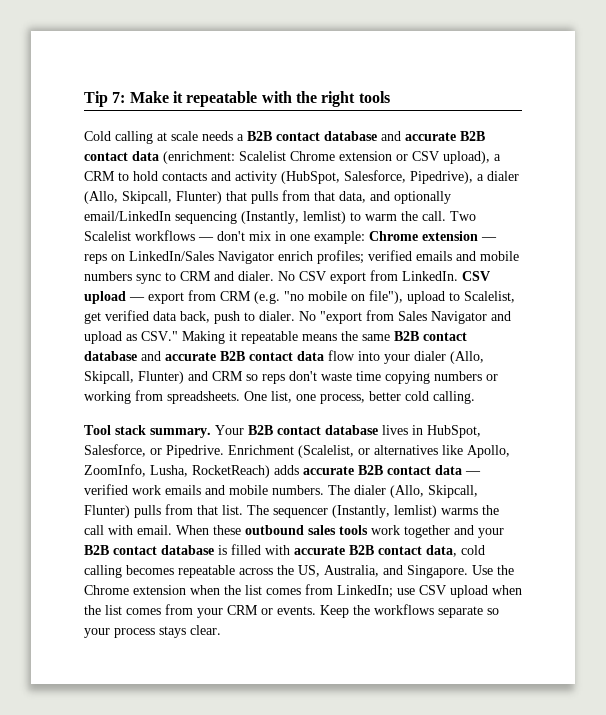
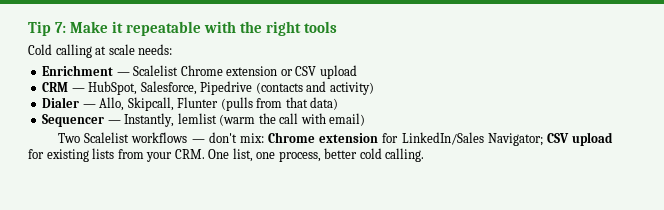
[202,131,485,141] [84,151,235,164] needs a B2B contact database and accurate B2B contact data (enrichment: -> [138,44,173,55] [42,65,130,76] needs: // Enrichment —
[443,151,501,164] [84,170,519,184] [84,190,451,204] [84,211,446,224] upload), a CRM to hold contacts and activity (HubSpot, Salesforce, Pipedrive), a dialer (Allo, Skipcall, Flunter) that pulls from that data, and optionally email/LinkedIn sequencing (Instantly, lemlist) to warm the call. -> [319,65,357,79] [42,81,374,95] [42,97,339,111] [42,113,366,127] upload // CRM — HubSpot, Salesforce, Pipedrive (contacts and activity) // Dialer — Allo, Skipcall, Flunter (pulls from that data) // Sequencer — Instantly, lemlist (warm the call with email) //
[249,231,497,244] [84,250,519,264] [84,270,490,284] [84,290,515,304] [84,310,511,324] [84,331,467,344] [84,350,484,364] [84,371,498,384] [84,390,240,404] mix in one example: Chrome extension — reps on LinkedIn/Sales Navigator enrich profiles; verified emails and mobile numbers sync to CRM and dialer. No CSV export from LinkedIn. CSV upload — export from CRM (e.g. "no mobile on file"), upload to Scalelist, get verified data back, push to dialer. No "export from Sales Navigator and upload as CSV." Making it repeatable means the same B2B contact database and accurate B2B contact data flow into your dialer (Allo, Skipcall, Flunter) and CRM so reps don't waste time copying numbers or working from spreadsheets. -> [239,132,614,146] [28,148,205,162] mix: Chrome extension for LinkedIn/Sales Navigator; CSV upload for existing lists from your CRM.
[84,425,481,438] [84,444,510,458] [84,464,481,478] [84,484,478,498] [84,504,499,518] [84,525,504,538] [84,544,485,557] [84,565,514,578] [84,584,522,598] [84,604,499,618] [84,625,221,638] // Tool stack summary. Your B2B contact database lives in HubSpot, Salesforce, or Pipedrive. Enrichment (Scalelist, or alternatives like Apollo, ZoomInfo, Lusha, RocketReach) adds accurate B2B contact data — verified work emails and mobile numbers. The dialer (Allo, Skipcall, Flunter) pulls from that list. The sequencer (Instantly, lemlist) warms the call with email. When these outbound sales tools work together and your B2B contact database is filled with accurate B2B contact data, cold calling becomes repeatable across the US, Australia, and Singapore. Use the Chrome extension when the list comes from LinkedIn; use CSV upload when the list comes from your CRM or events. Keep the workflows separate so your process stays clear. -> (425, 155) none

